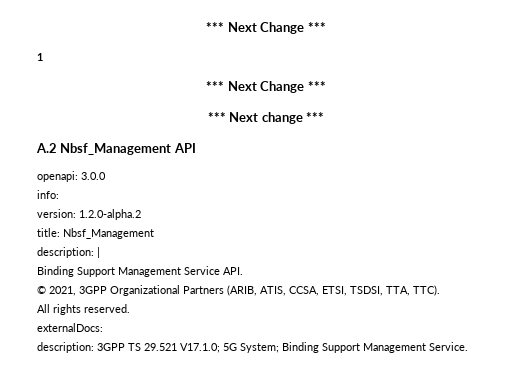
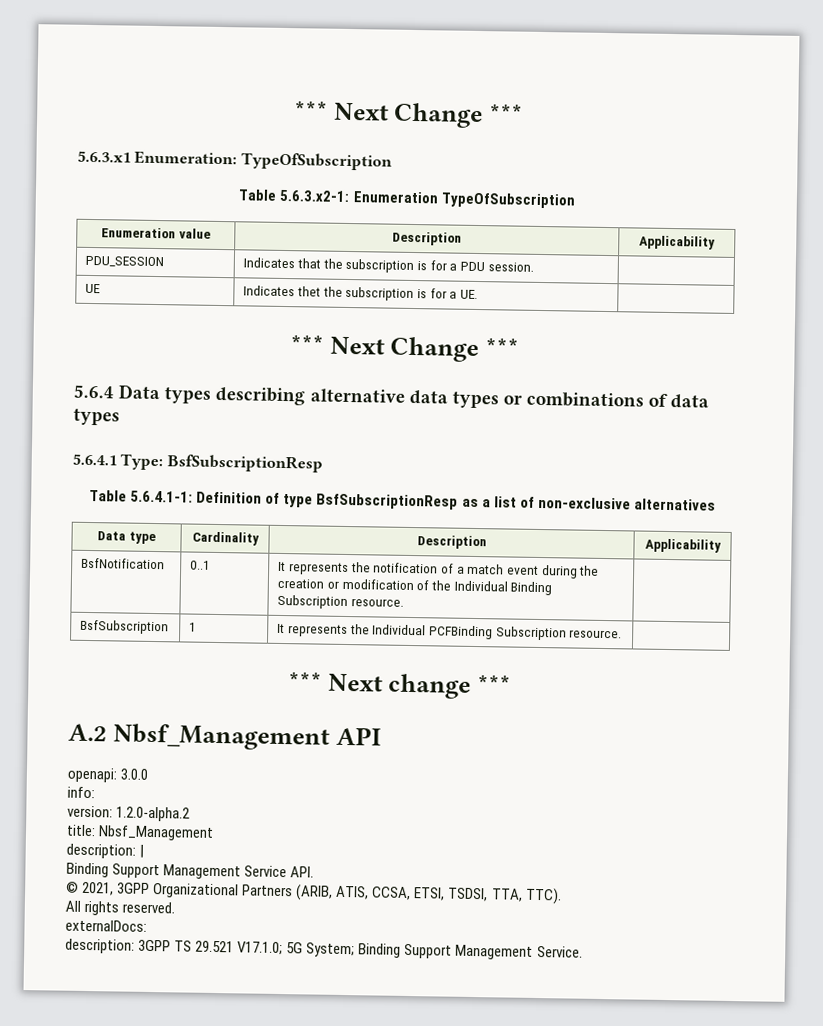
[206,22,326,34] [37,53,43,61] [206,81,326,93] *** Next Change *** // 1 // *** Next Change *** -> [293,101,524,129] [77,150,393,171] [238,189,575,209] [101,227,211,239] [392,231,462,246] [639,235,716,250] [85,255,165,268] [243,257,534,274] [85,283,101,294] [243,285,478,302] [289,335,520,363] [73,384,710,409] [73,408,120,426] [72,453,323,473] [89,489,716,511] [97,531,156,545] [191,531,260,546] [416,535,487,550] [644,538,722,553] [81,557,166,570] [190,560,212,570] [278,561,600,579] [277,578,553,596] [277,594,405,610] [80,619,170,635] [189,622,198,632] [277,623,623,641] *** Next Change *** // 5.6.3.x1 Enumeration: TypeOfSubscription // Table 5.6.3.x2-1: Enumeration TypeOfSubscription // Enumeration value | Description | Applicability // PDU_SESSION | Indicates that the subscription is for a PDU session. | // UE | Indicates thet the subscription is for a UE. | // *** Next Change *** // 5.6.4 Data types describing alternative data types or combinations of data types // 5.6.4.1 Type: BsfSubscriptionResp // Table 5.6.4.1-1: Definition of type BsfSubscriptionResp as a list of non-exclusive alternatives // Data type | Cardinality | Description | Applicability // BsfNotification | 0..1 | It represents the notification of a match event during the creation or modification of the Individual Binding Subscription resource. | // BsfSubscription | 1 | It represents the Individual PCFBinding Subscription resource. |

